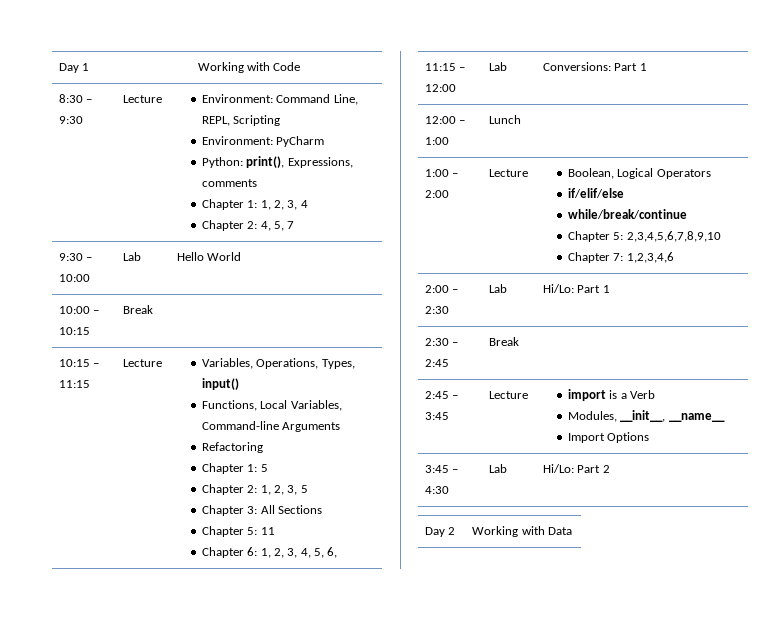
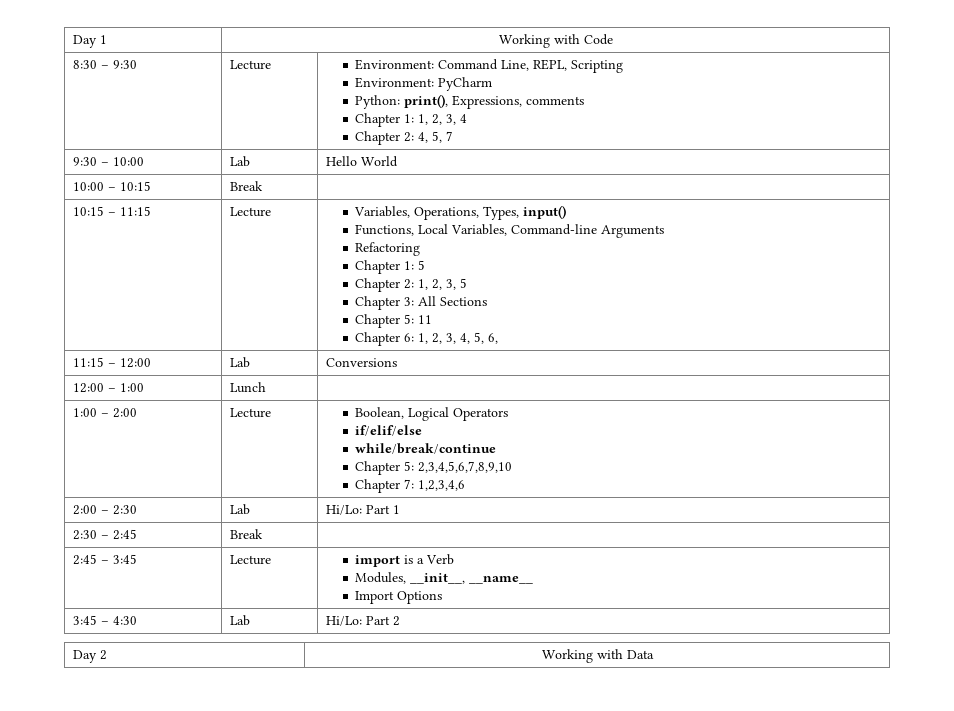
[542,62,647,71] Conversions: Part 1 -> [326,358,398,367] Conversions

